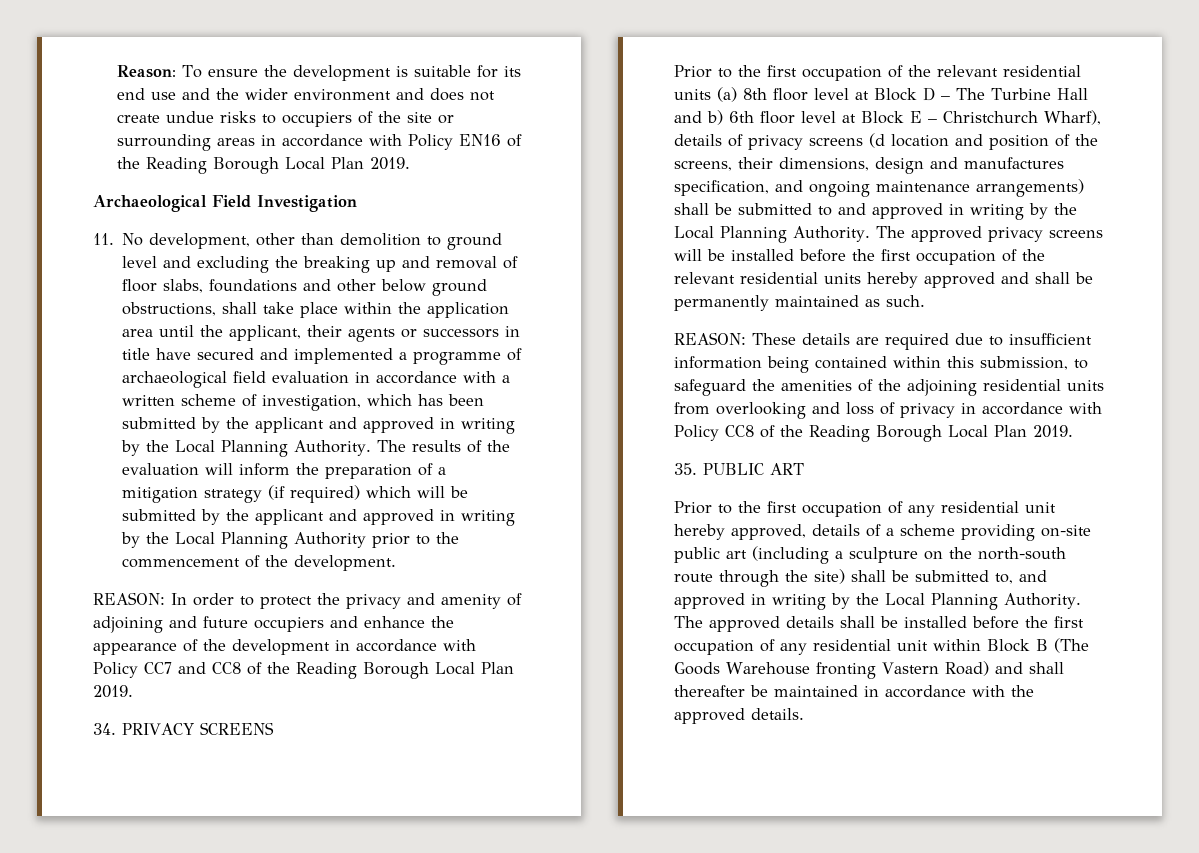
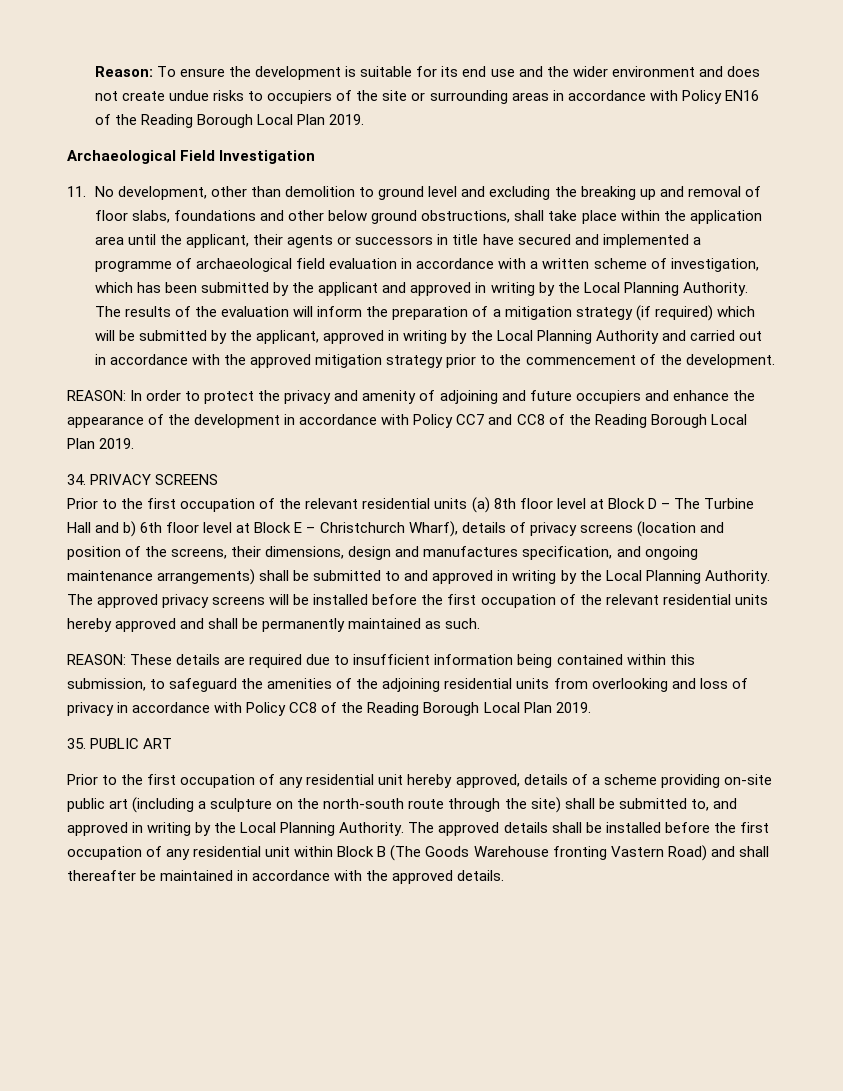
[255,509,358,525] applicant and -> [256,330,320,344] applicant,
(367, 540) none -> [661,330,762,341] [94,354,444,368] and carried out in accordance with the approved mitigation strategy
[869,133,949,148] (d location -> [636,521,696,537] (location

